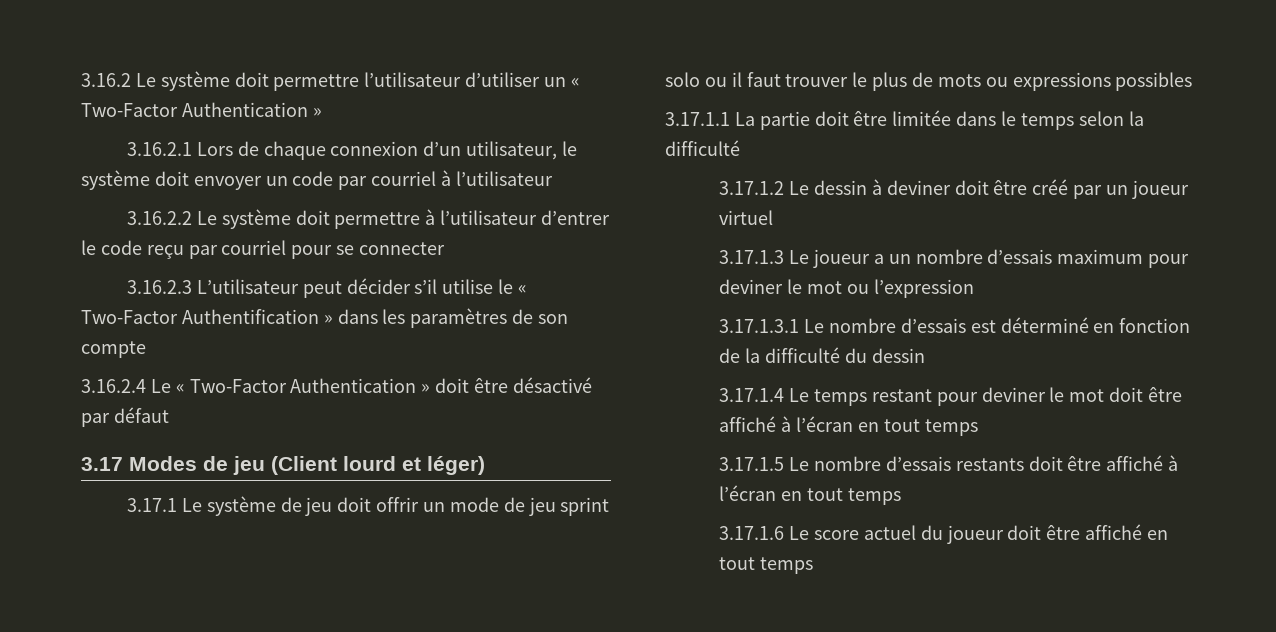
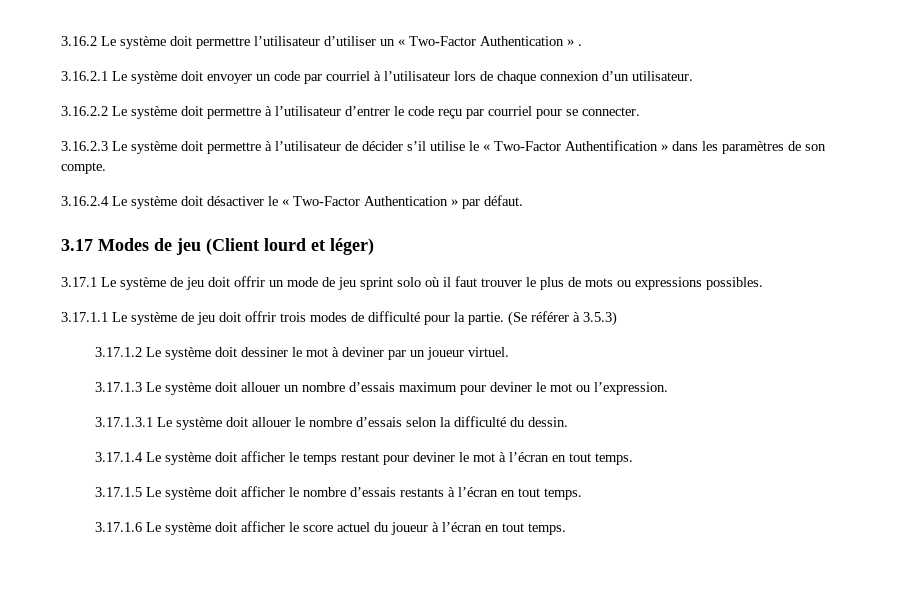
(322, 112) none -> [578,44,582,46] .
[196,141,578,160] Lors de chaque connexion d’un utilisateur, le -> [112,71,127,81] Le
(553, 178) none -> [454,71,693,84] lors de chaque connexion d’un utilisateur.
[359,242,446,255] connecter -> [582,107,640,116] connecter.
[196,279,342,298] L’utilisateur peut -> [112,141,358,154] Le système doit permettre à l’utilisateur de
[81,341,146,358] compte -> [61,162,106,174] compte.
[175,377,592,393] [81,407,169,427] « Two-Factor Authentication » doit être désactivé par défaut -> [131,195,523,209] système doit désactiver le « Two-Factor Authentication » par défaut.
[704,77,727,87] ou -> [425,277,439,287] où
[1115,72,1193,91] possibles -> [706,277,763,290] possibles.
[734,110,1144,130] [665,140,740,156] [719,179,1069,195] La partie doit être limitée dans le temps selon la difficulté // 3.17.1.2 Le dessin à deviner doit être créé -> [112,311,617,326] [95,347,385,360] Le système de jeu doit offrir trois modes de difficulté pour la partie. (Se référer à 3.5.3) // 3.17.1.2 Le système doit dessiner le mot à deviner
[719,210,774,225] virtuel -> [468,347,510,357] virtuel.
[813,249,884,268] joueur a -> [165,382,281,395] système doit allouer
[873,279,974,298] l’expression -> [594,382,669,395] l’expression.
[829,317,1191,333] [719,348,741,363] nombre d’essais est déterminé en fonction de -> [176,417,438,430] système doit allouer le nombre d’essais selon
[871,348,925,363] dessin -> [528,417,569,427] dessin.
(810, 395) none -> [165,451,300,465] système doit afficher le
[1109,387,1183,402] [719,416,978,436] doit être affiché à l’écran en tout temps -> [499,452,634,465] à l’écran en tout temps.
[814,455,1179,471] [719,485,901,505] nombre d’essais restants doit être affiché à l’écran en tout temps -> [165,486,583,500] système doit afficher le nombre d’essais restants à l’écran en tout temps.
(810, 533) none -> [165,521,300,535] système doit afficher le
[1007,524,1169,540] [719,557,814,574] doit être affiché en tout temps -> [432,522,567,535] à l’écran en tout temps.

